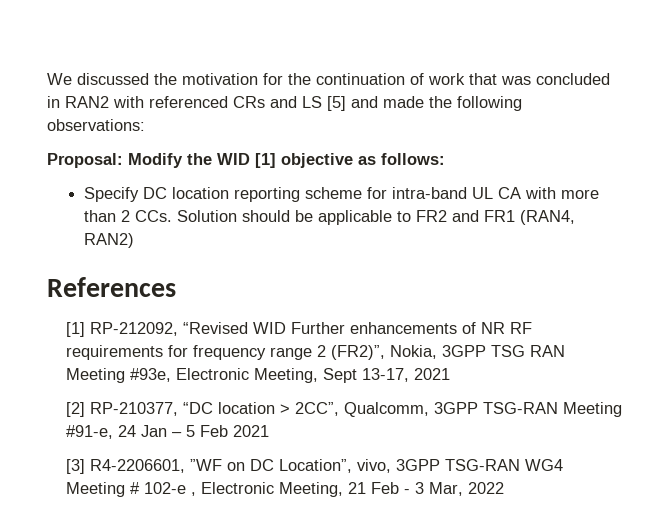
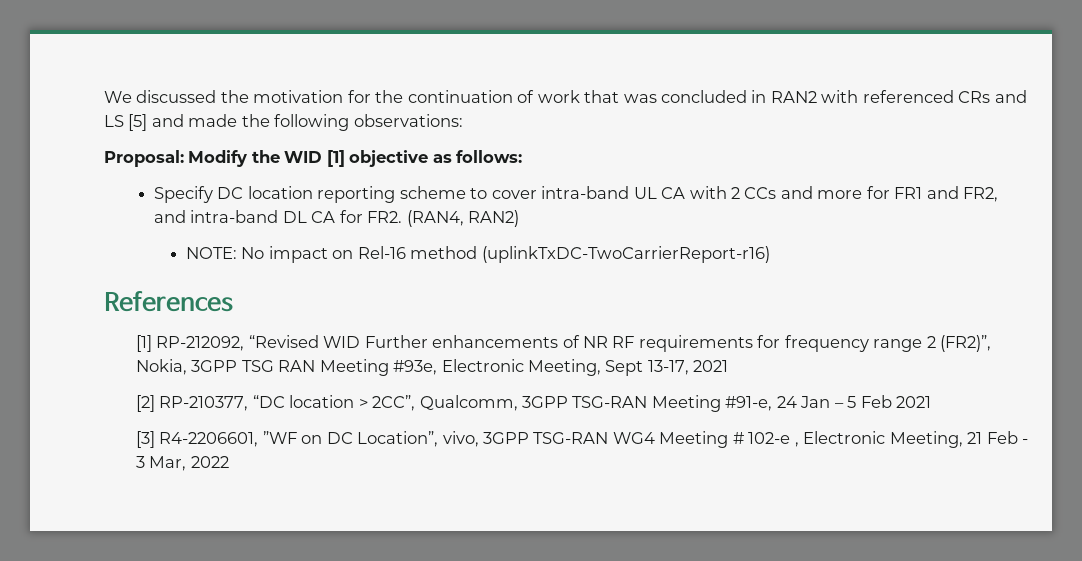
[367,187,388,199] for -> [470,188,537,199] to cover
[561,189,600,199] [84,210,576,225] [84,233,135,248] more than 2 CCs. Solution should be applicable to FR2 and FR1 (RAN4, RAN2) -> [730,186,999,202] [153,210,520,227] [185,246,770,263] 2 CCs and more for FR1 and FR2, and intra-band DL CA for FR2. (RAN4, RAN2) // NOTE: No impact on Rel-16 method (uplinkTxDC-TwoCarrierReport-r16)

